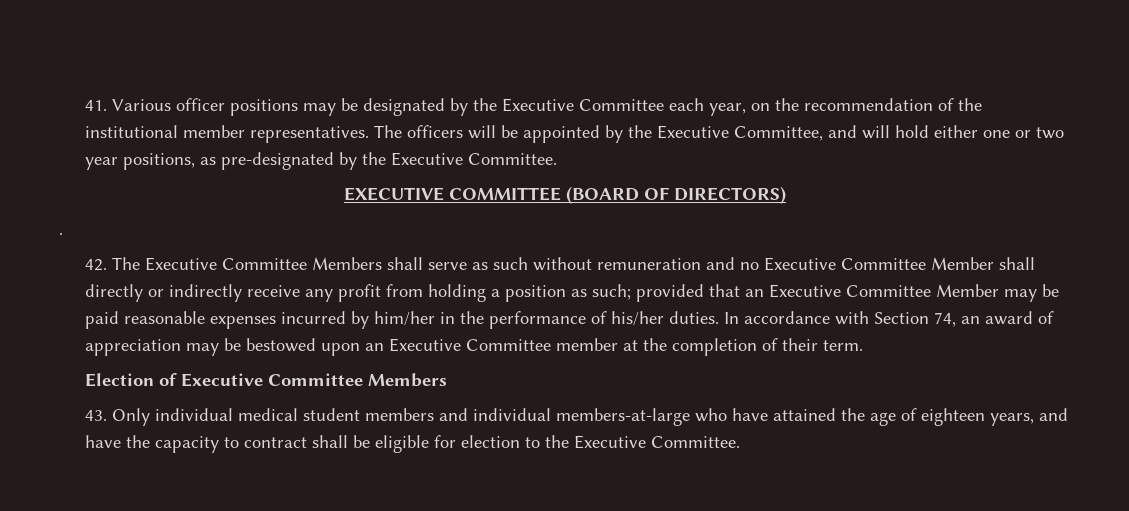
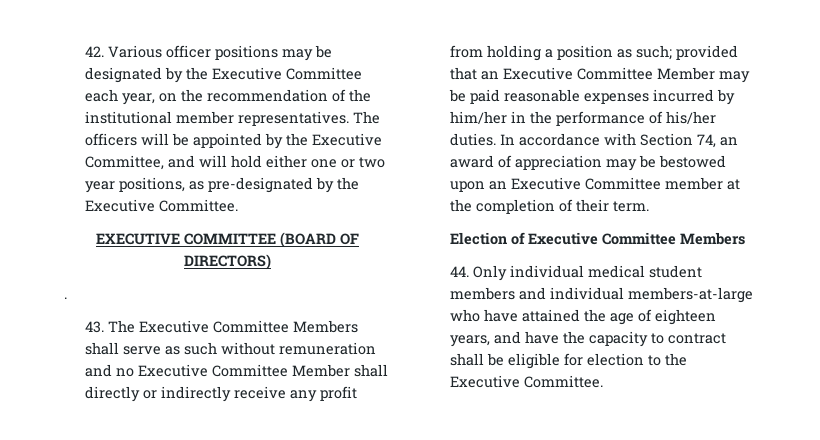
[84,100,107,111] 41. -> [84,46,104,57] 42.
[84,259,107,271] 42. -> [84,321,104,333] 43.
[84,410,107,421] 43. -> [449,266,469,277] 44.

